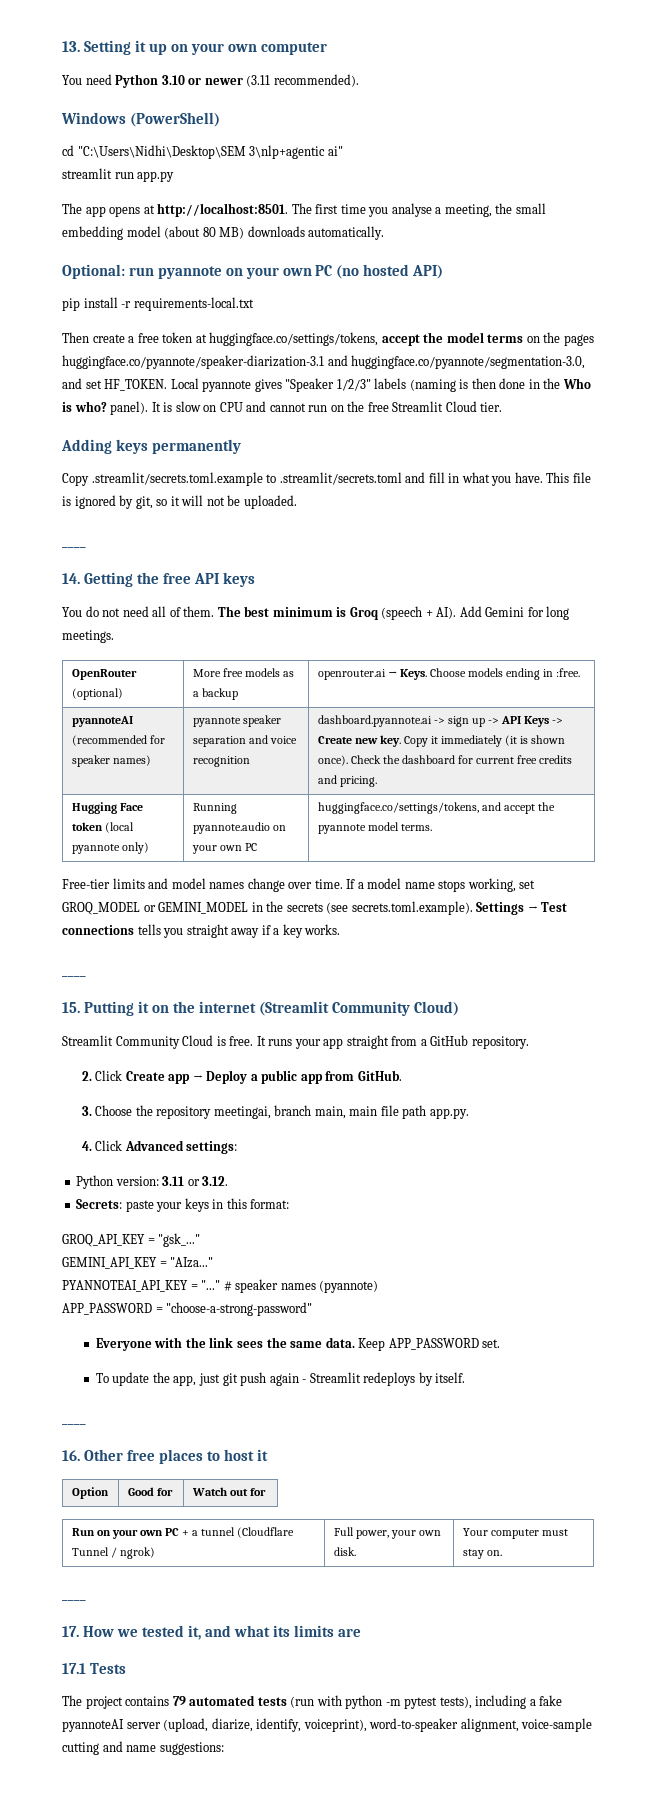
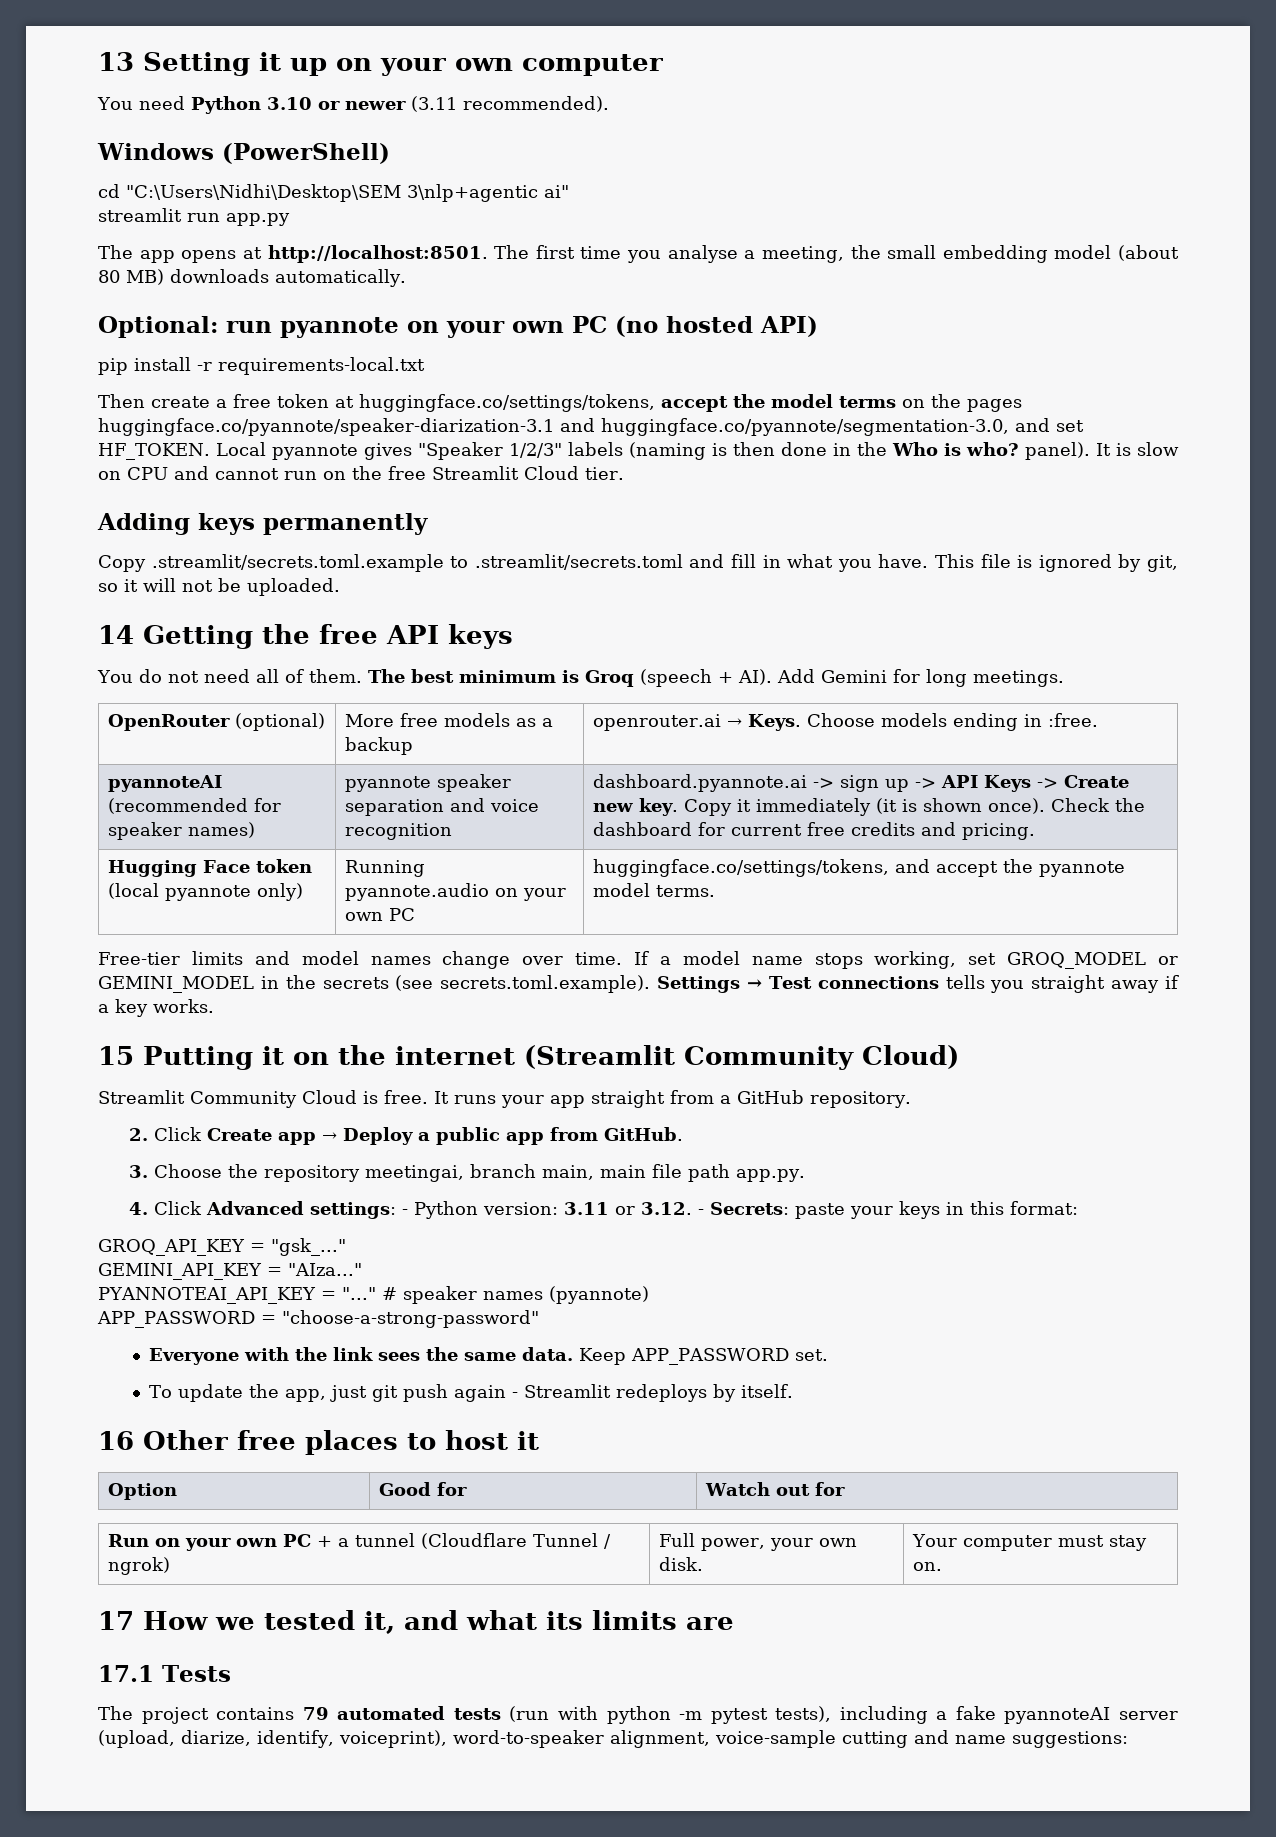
[62,41,80,52] 13. -> [98,52,134,71] 13
[62,546,86,548] [62,573,80,584] ____ // 14. -> [98,625,134,644] 14
[62,975,86,977] [62,1002,80,1013] ____ // 15. -> [98,1046,134,1065] 15
(238, 1147) // -> [402,1209,409,1215] -
(229, 1181) // -> [698,1209,705,1215] -
[62,1423,86,1425] [62,1450,80,1461] ____ // 16. -> [98,1431,134,1450] 16
[62,1599,86,1601] [62,1626,79,1637] ____ // 17. -> [98,1611,134,1630] 17

